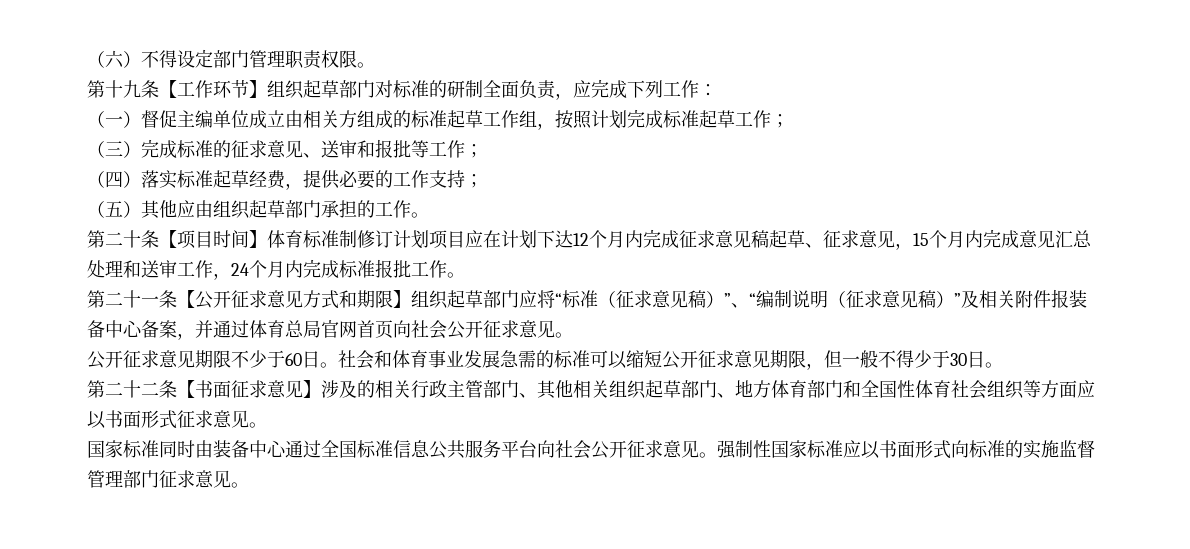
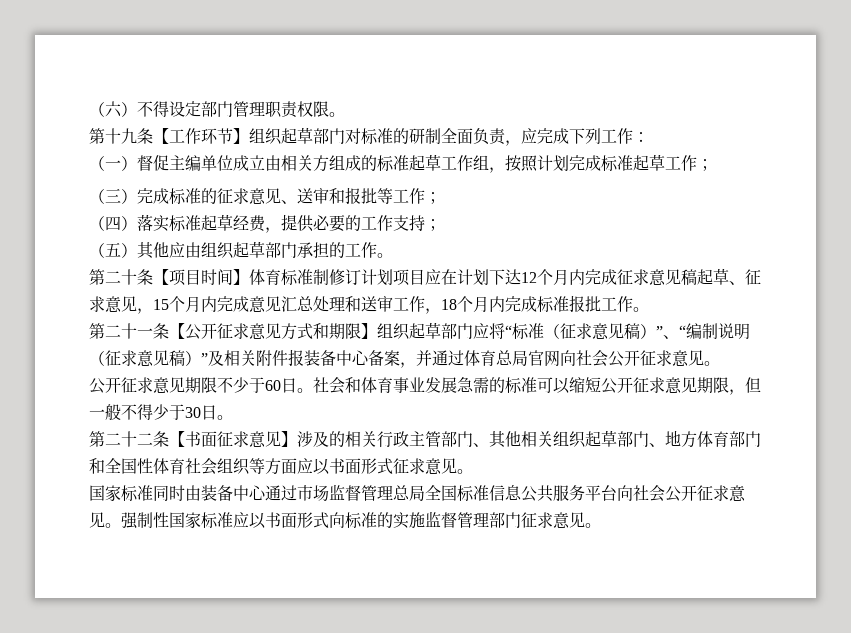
[231,263,249,276] 24 -> [441,299,457,310] 18
[357,320,393,339] 首页 -> (560, 358) none
(321, 449) none -> [297,484,425,501] 市场监督管理总局

